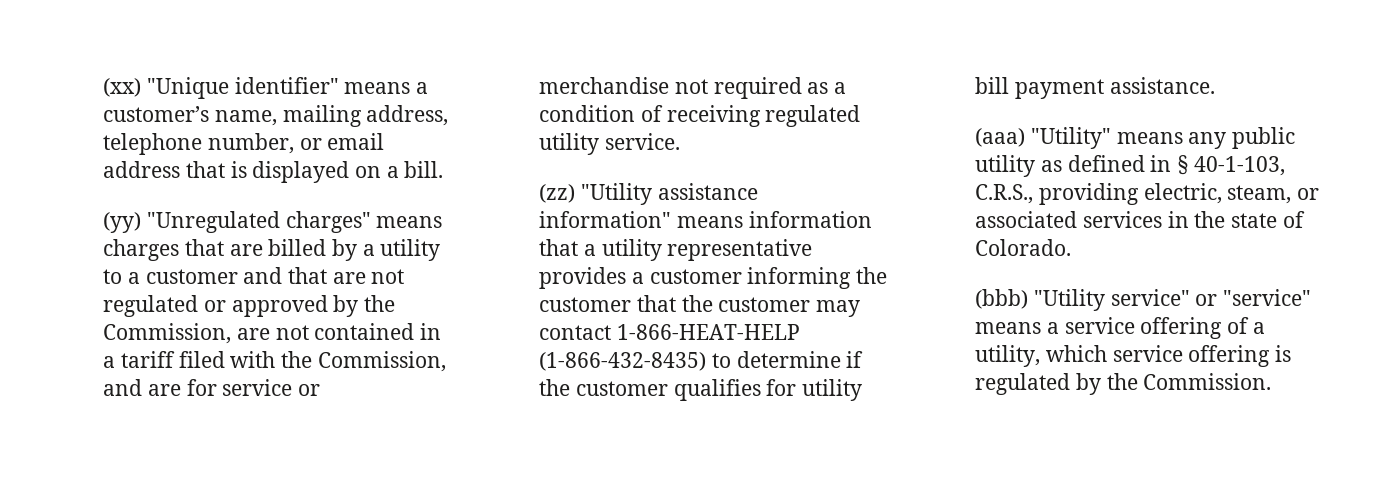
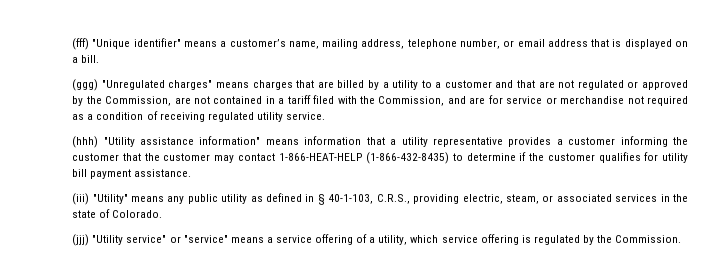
[103,78,142,97] (xx) -> [72,38,90,50] (fff)
[103,212,142,233] (yy) -> [72,79,99,91] (ggg)
[539,184,576,203] (zz) -> [72,136,99,148] (hhh)
[975,128,1026,147] (aaa) -> [72,193,90,205] (iii)
[975,289,1029,309] (bbb) -> [72,234,90,246] (jjj)

